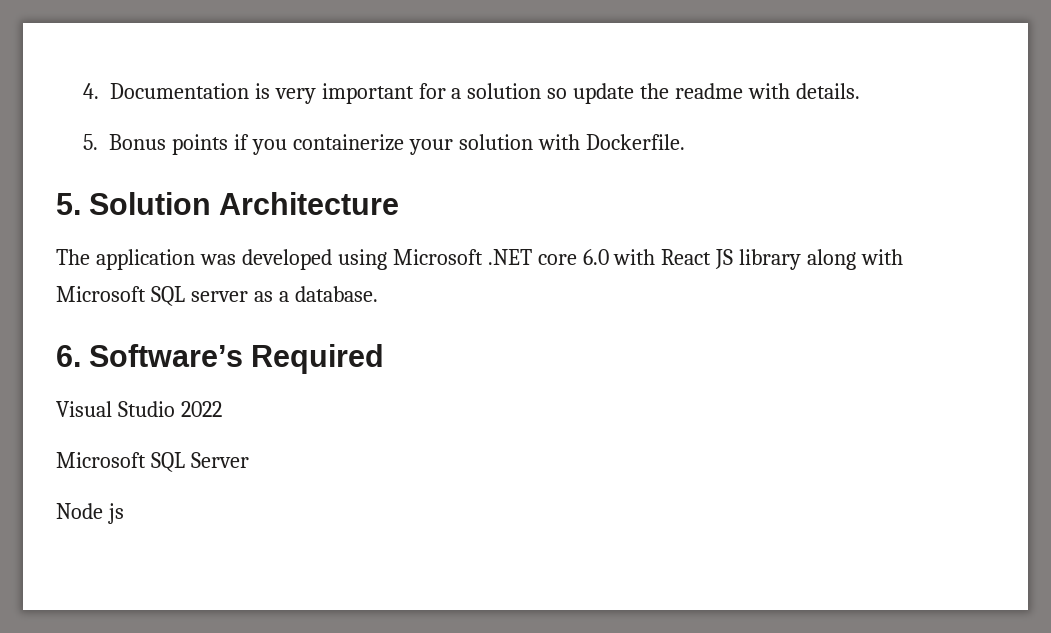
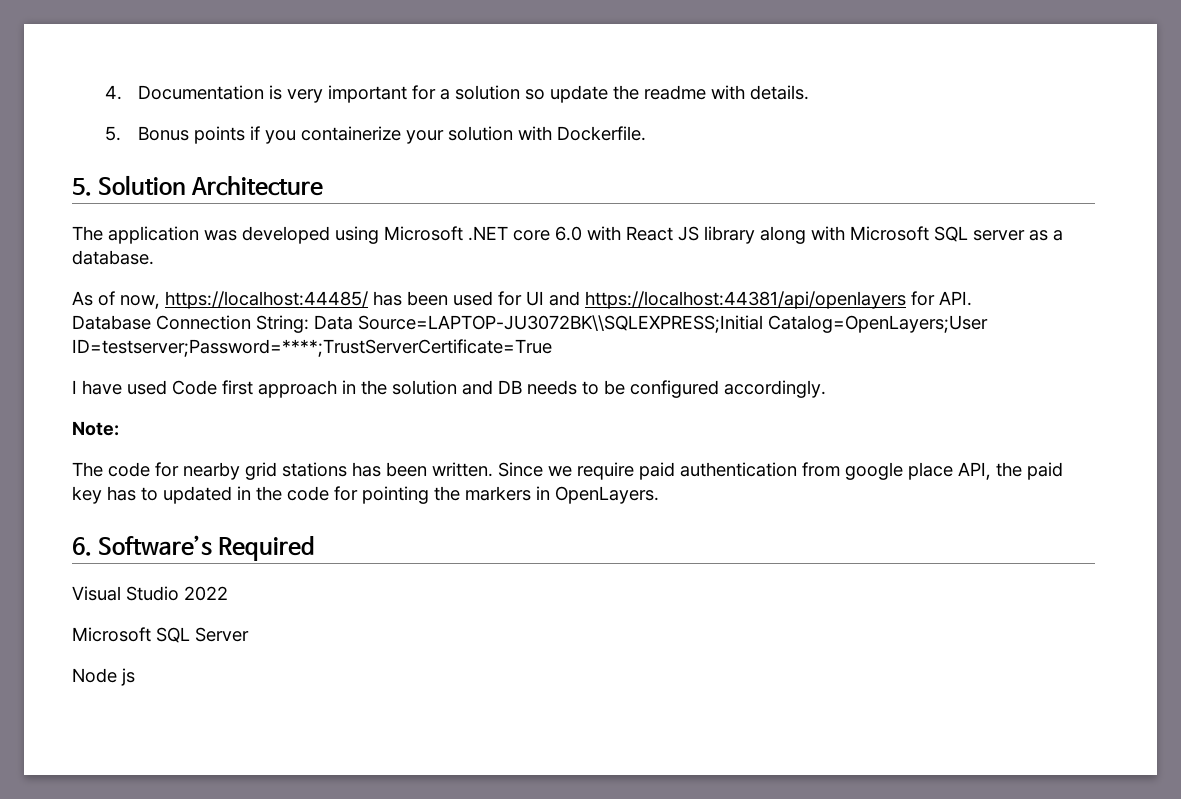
(378, 294) none -> [72,291,972,309] [72,315,988,333] [72,339,552,357] [72,380,826,398] [72,421,119,436] [72,462,1063,480] [72,486,659,504] // As of now, https://localhost:44485/ has been used for UI and https://localhost:44381/api/openlayers for API. // Database Connection String: Data Source=LAPTOP-JU3072BK\\SQLEXPRESS;Initial Catalog=OpenLayers;User ID=testserver;Password=****;TrustServerCertificate=True // I have used Code first approach in the solution and DB needs to be configured accordingly. // Note: // The code for nearby grid stations has been written. Since we require paid authentication from google place API, the paid key has to updated in the code for pointing the markers in OpenLayers.

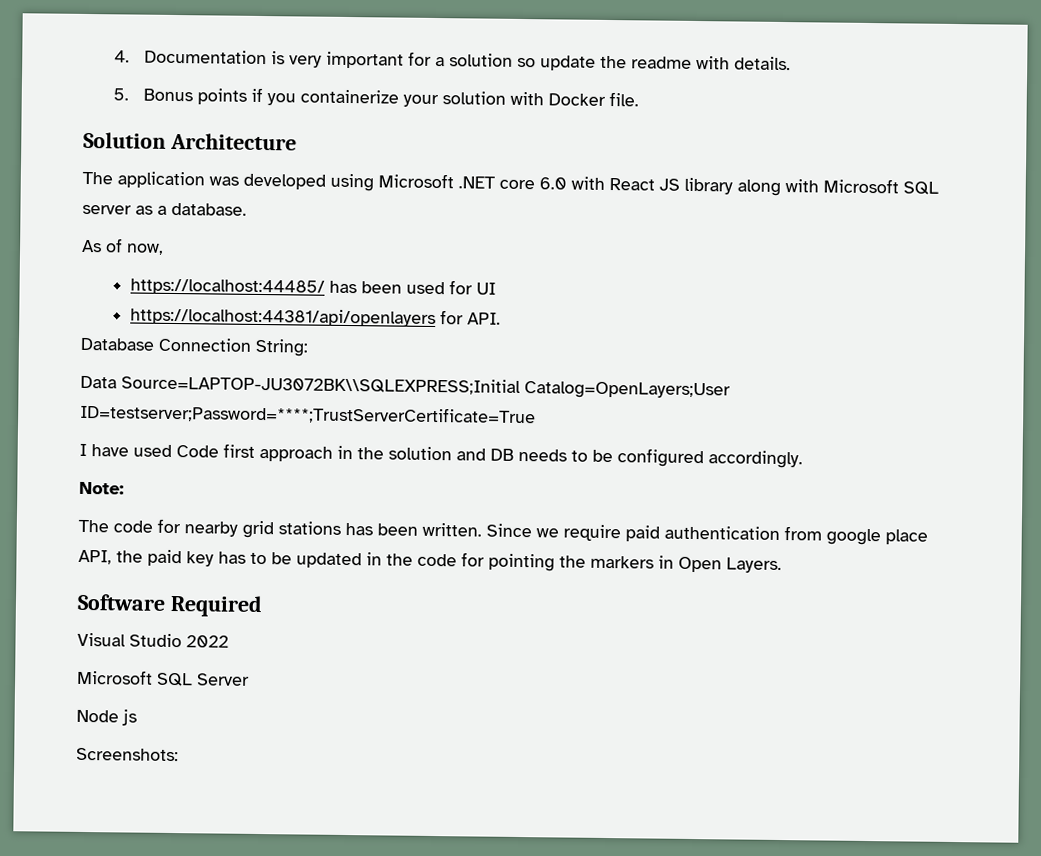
[556,126,646,141] [72,178,92,196] Dockerfile. // 5. -> [547,91,639,107] Docker file. //
(160, 302) none -> (164, 249) //
[549,291,580,306] and -> (497, 288) //
(309, 324) none -> (309, 347) //
(158, 494) none -> [271,552,292,565] be
[555,486,659,504] [72,535,213,556] OpenLayers. // 6. Software’s -> [678,556,782,574] [77,593,166,611] Open Layers. // Software
(135, 677) none -> [76,747,179,762] // Screenshots:

